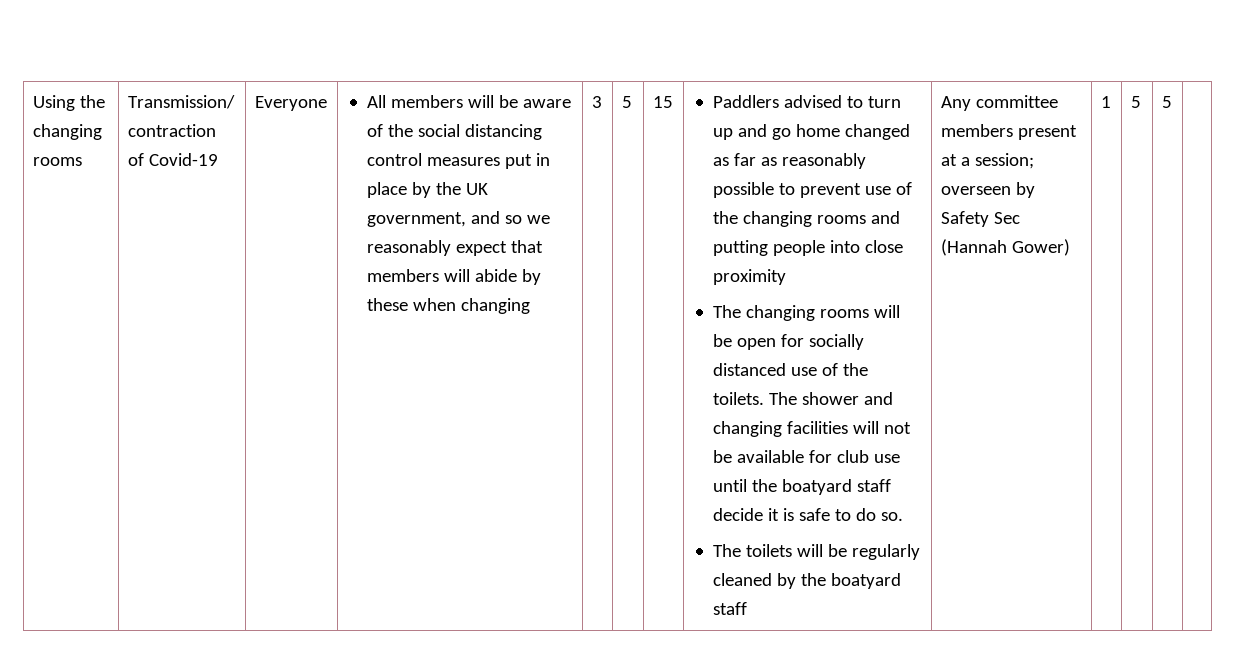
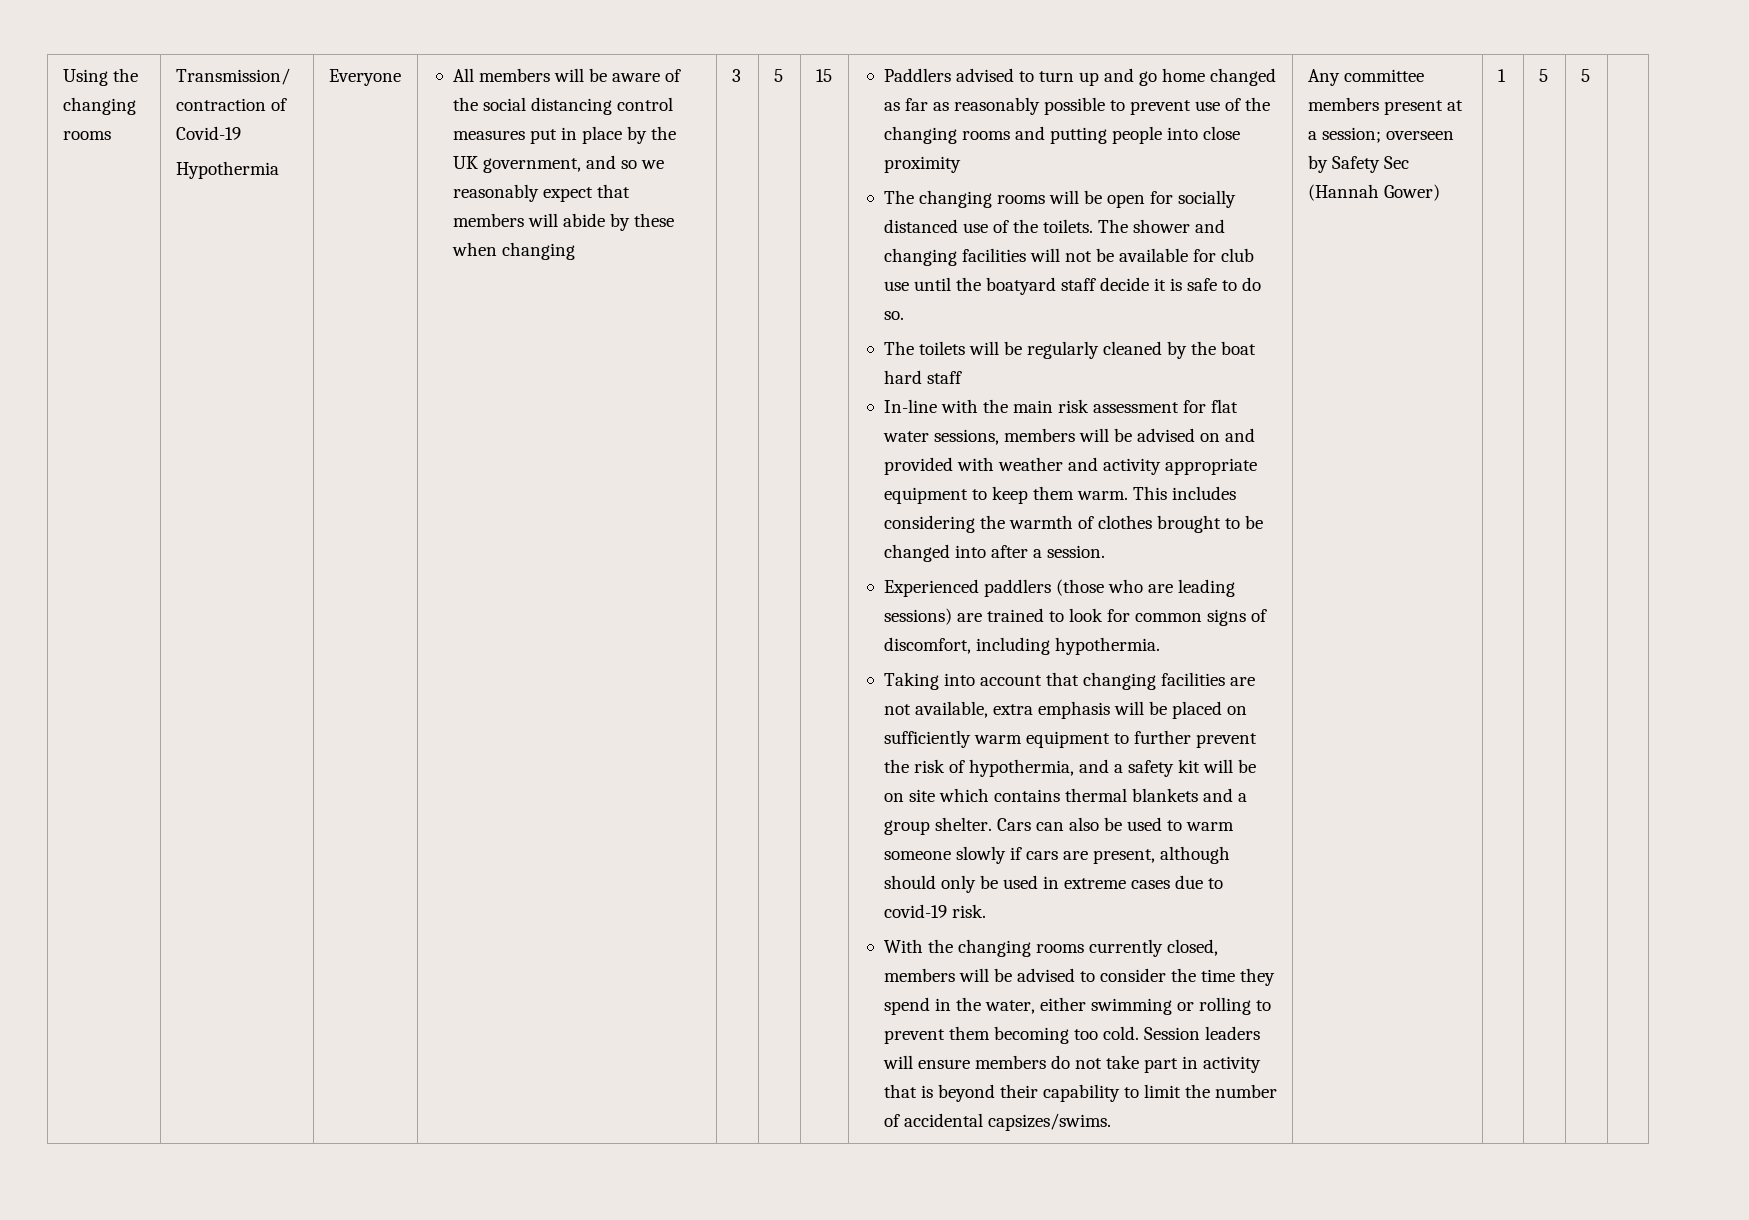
(218, 159) none -> [175,161,279,179] // Hypothermia
[830,573,901,589] [712,602,747,615] boatyard staff -> [1221,341,1257,355] [884,370,963,384] [884,399,1239,413] [883,428,1256,445] [884,457,1258,475] [884,486,1237,504] [884,515,1264,533] [884,544,1106,562] [884,579,1236,597] [884,608,1268,626] [884,637,1161,655] [884,672,1256,690] [884,701,1248,719] [884,730,1258,748] [884,759,1257,777] [884,788,1248,802] [884,817,1235,835] [884,846,1231,864] [884,875,1224,893] [884,904,987,918] [884,939,1219,957] [884,968,1276,986] [884,997,1272,1015] [884,1026,1261,1044] [883,1055,1262,1073] [884,1084,1278,1102] [884,1113,1112,1131] boat hard staff // In-line with the main risk assessment for flat water sessions, members will be advised on and provided with weather and activity appropriate equipment to keep them warm. This includes considering the warmth of clothes brought to be changed into after a session. // Experienced paddlers (those who are leading sessions) are trained to look for common signs of discomfort, including hypothermia. // Taking into account that changing facilities are not available, extra emphasis will be placed on sufficiently warm equipment to further prevent the risk of hypothermia, and a safety kit will be on site which contains thermal blankets and a group shelter. Cars can also be used to warm someone slowly if cars are present, although should only be used in extreme cases due to covid-19 risk. // With the changing rooms currently closed, members will be advised to consider the time they spend in the water, either swimming or rolling to prevent them becoming too cold. Session leaders will ensure members do not take part in activity that is beyond their capability to limit the number of accidental capsizes/swims.

